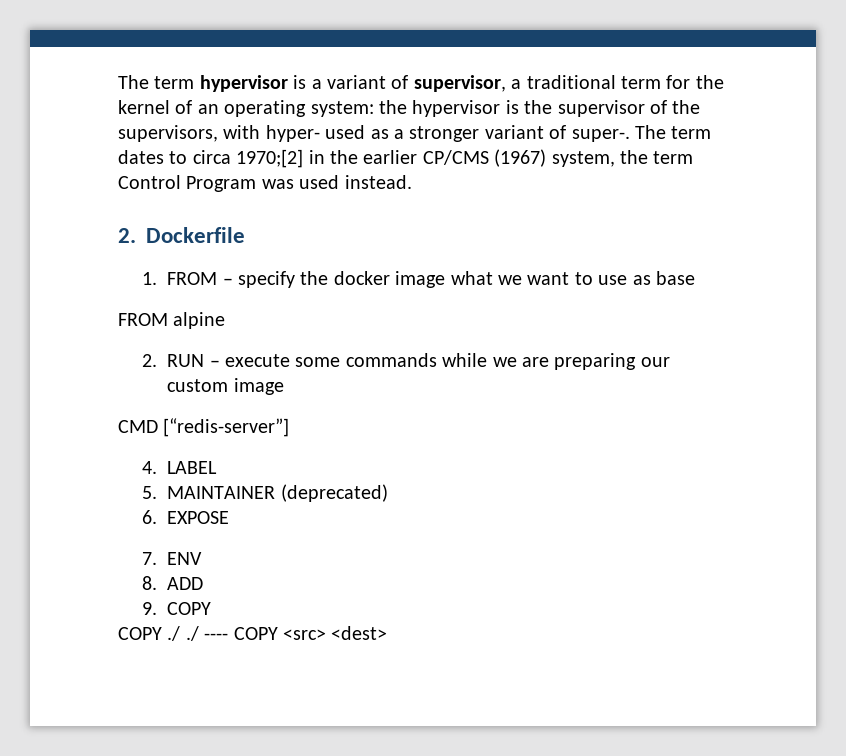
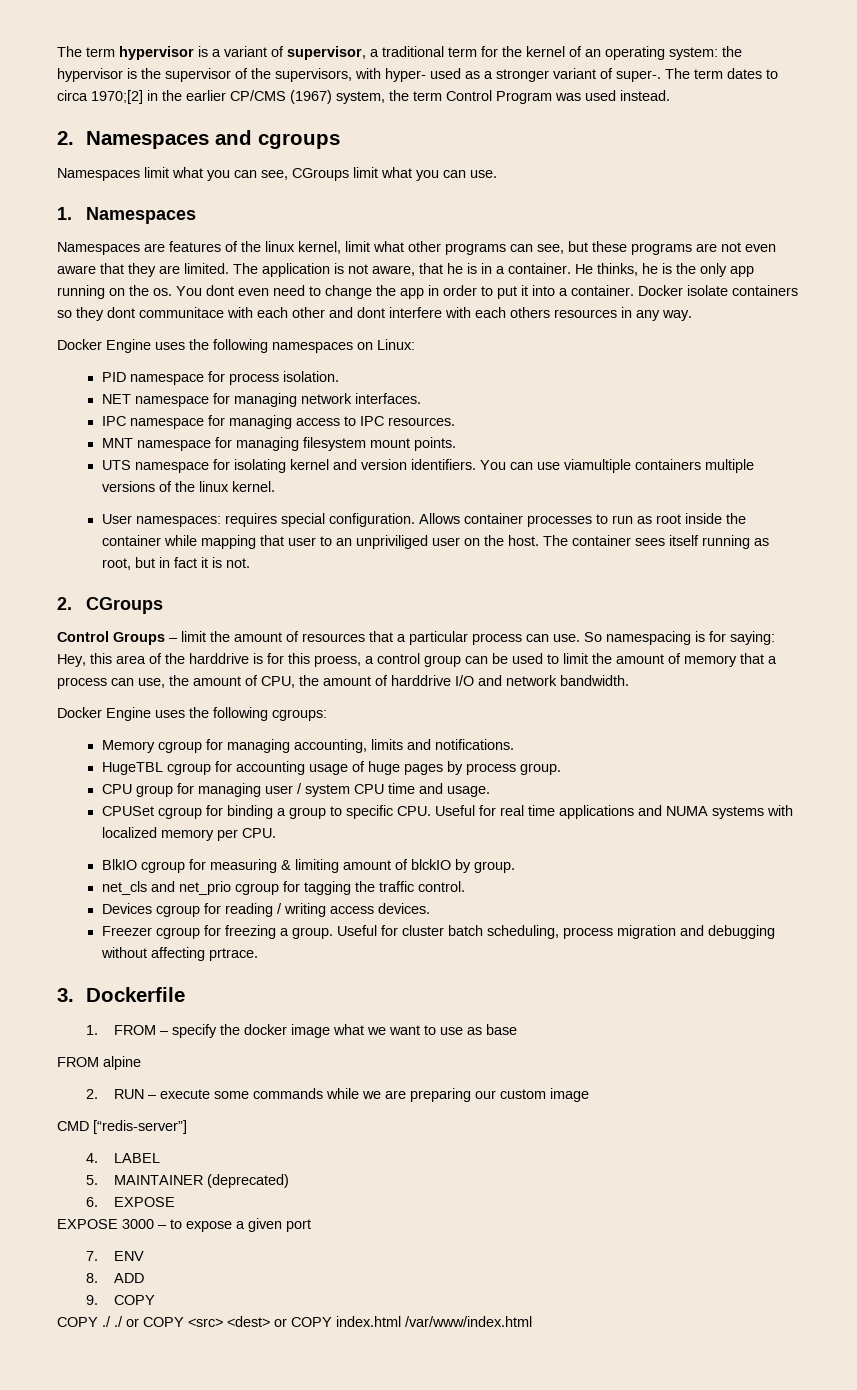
(136, 235) none -> [85,130,340,149] [57,167,497,181] [57,207,196,224] [57,241,776,255] [57,263,754,277] [57,285,798,299] [57,307,692,321] [57,339,415,353] [101,371,339,385] [101,393,421,407] [101,415,455,429] [101,437,456,451] [101,459,754,473] [101,481,275,492] [101,513,746,527] [101,535,769,549] [101,557,250,570] [57,597,163,614] [57,631,775,645] [57,653,777,667] [57,675,629,689] [57,707,327,721] [101,739,514,753] [101,761,561,775] [101,783,490,797] [101,805,793,819] [101,827,276,841] [101,859,515,873] [101,881,465,895] [101,903,430,917] [101,925,775,939] [100,947,258,961] [57,988,74,1002] Namespaces and cgroups // Namespaces limit what you can see, CGroups limit what you can use. // 1. Namespaces // Namespaces are features of the linux kernel, limit what other programs can see, but these programs are not even aware that they are limited. The application is not aware, that he is in a container. He thinks, he is the only app running on the os. You dont even need to change the app in order to put it into a container. Docker isolate containers so they dont communitace with each other and dont interfere with each others resources in any way. // Docker Engine uses the following namespaces on Linux: // PID namespace for process isolation. // NET namespace for managing network interfaces. // IPC namespace for managing access to IPC resources. // MNT namespace for managing filesystem mount points. // UTS namespace for isolating kernel and version identifiers. You can use viamultiple containers multiple versions of the linux kernel. // User namespaces: requires special configuration. Allows container processes to run as root inside the container while mapping that user to an unpriviliged user on the host. The container sees itself running as root, but in fact it is not. // 2. CGroups // Control Groups – limit the amount of resources that a particular process can use. So namespacing is for saying: Hey, this area of the harddrive is for this proess, a control group can be used to limit the amount of memory that a process can use, the amount of CPU, the amount of harddrive I/O and network bandwidth. // Docker Engine uses the following cgroups: // Memory cgroup for managing accounting, limits and notifications. // HugeTBL cgroup for accounting usage of huge pages by process group. // CPU group for managing user / system CPU time and usage. // CPUSet cgroup for binding a group to specific CPU. Useful for real time applications and NUMA systems with localized memory per CPU. // BlkIO cgroup for measuring & limiting amount of blckIO by group. // net_cls and net_prio cgroup for tagging the traffic control. // Devices cgroup for reading / writing access devices. // Freezer cgroup for freezing a group. Useful for cluster batch scheduling, process migration and debugging without affecting prtrace. // 3.
(230, 517) none -> [57,1218,311,1232] // EXPOSE 3000 – to expose a given port
[204,633,229,640] ---- -> [126,1318,139,1327] or
(388, 633) none -> [274,1316,532,1327] or COPY index.html /var/www/index.html

